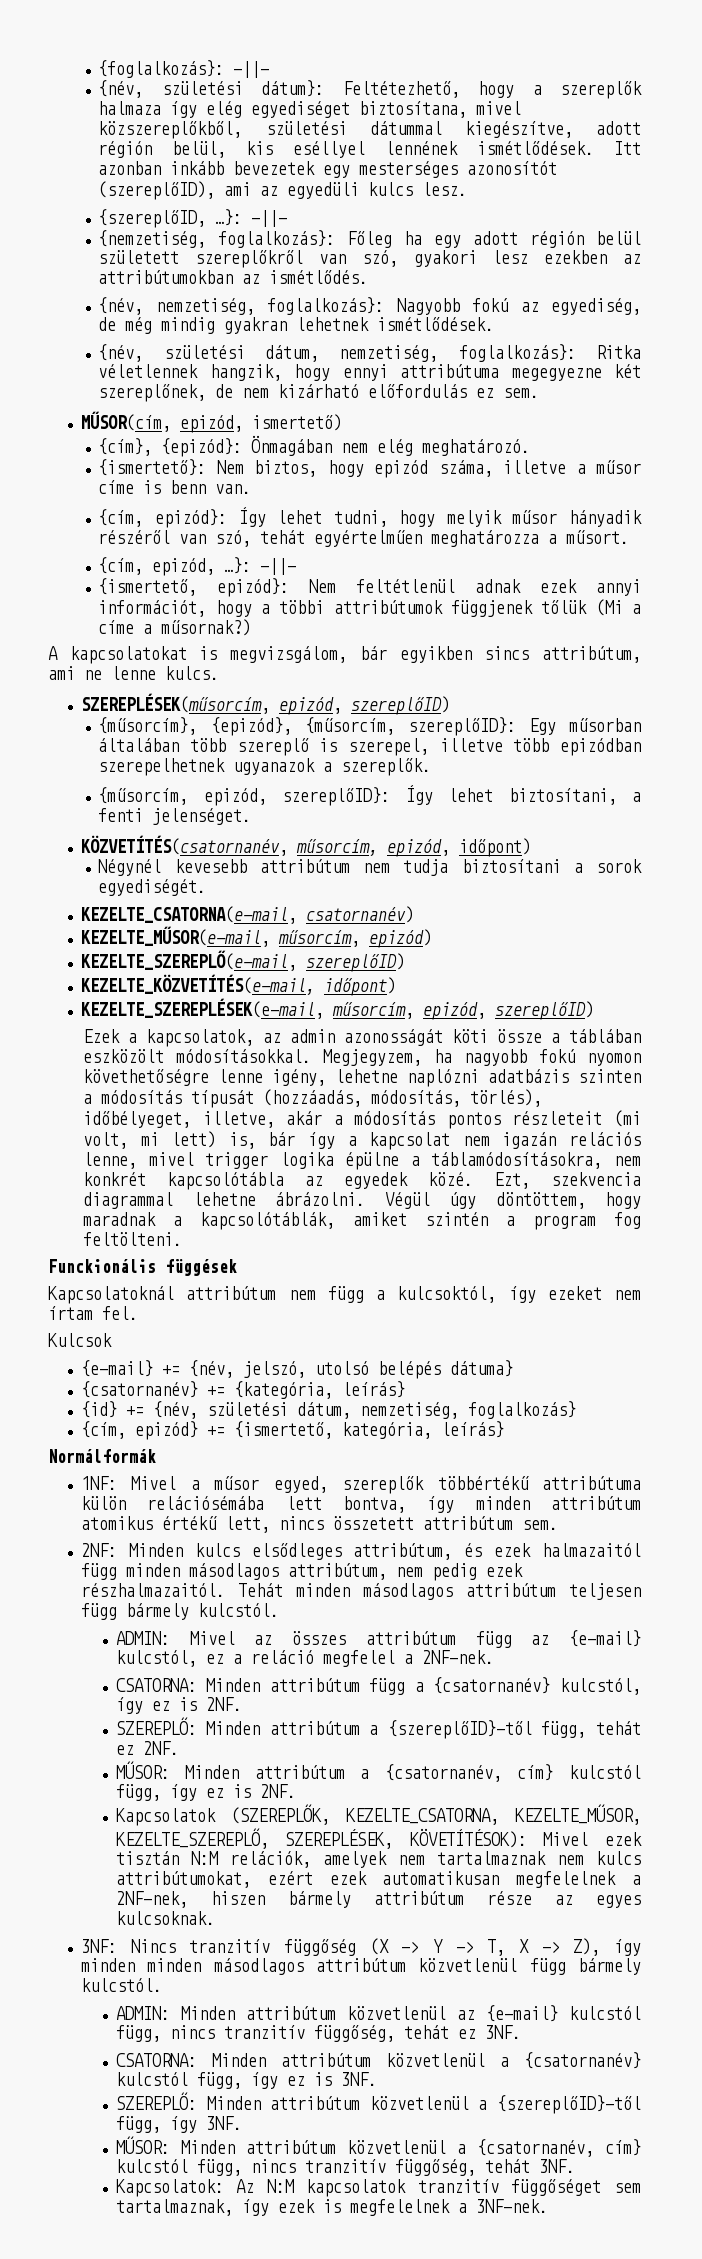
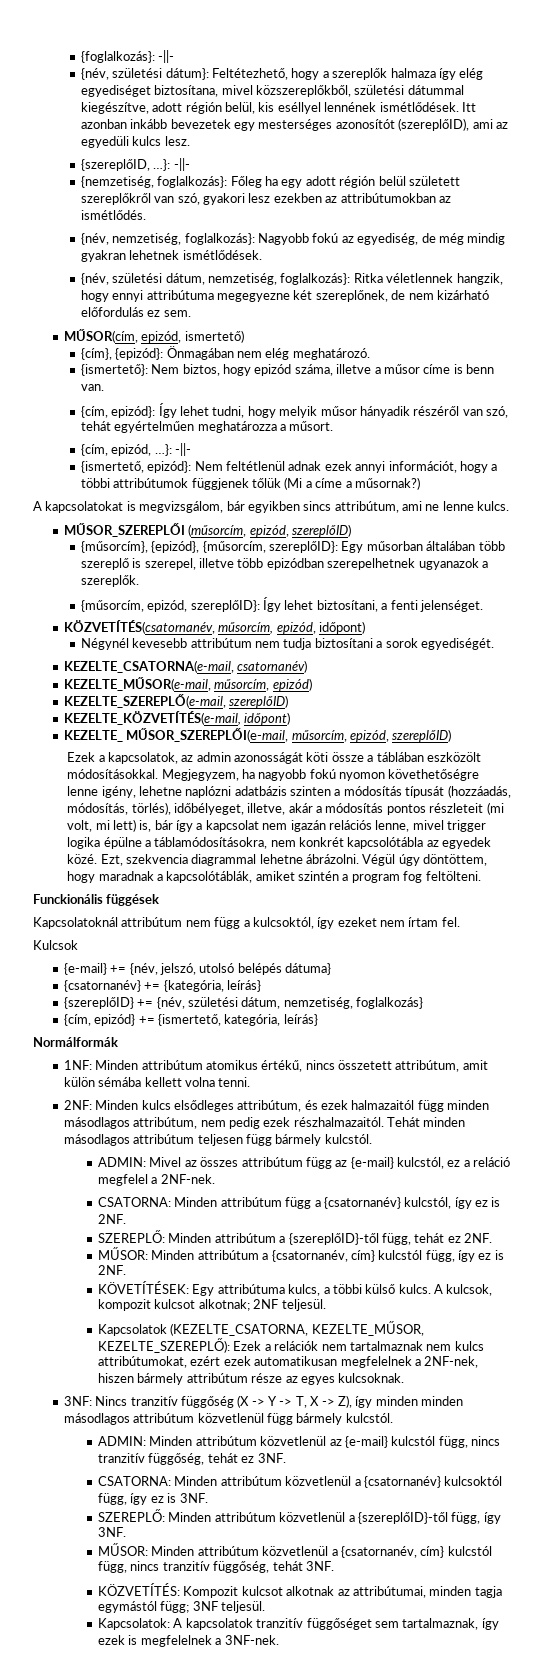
[80,693,270,714] SZEREPLÉSEK(műsorcím, -> [63,523,247,537] MŰSOR_SZEREPLŐI (műsorcím,
[80,998,324,1019] KEZELTE_SZEREPLÉSEK(e-mail, -> [63,728,289,742] KEZELTE_ MŰSOR_SZEREPLŐI(e-mail,
[80,1401,117,1418] {id} -> [63,997,134,1009] {szereplőID}
[131,1476,641,1494] [80,1496,641,1513] [80,1516,558,1533] Mivel a műsor egyed, szereplők többértékű attribútuma külön relációsémába lett bontva, így minden attribútum atomikus értékű lett, nincs összetett attribútum sem. -> [95,1060,488,1072] [63,1077,251,1087] Minden attribútum atomikus értékű, nincs összetett attribútum, amit külön sémába kellett volna tenni.
[115,1804,641,1826] [115,1828,642,1849] [115,1851,387,1868] Kapcsolatok (SZEREPLŐK, KEZELTE_CSATORNA, KEZELTE_MŰSOR, KEZELTE_SZEREPLŐ, SZEREPLÉSEK, KÖVETÍTÉSOK): Mivel ezek tisztán N:M relációk, amelyek -> [98,1281,493,1296] [98,1299,326,1311] [98,1321,424,1336] [98,1338,319,1353] KÖVETÍTÉSEK: Egy attribútuma kulcs, a többi külső kulcs. A kulcsok, kompozit kulcsot alkotnak; 2NF teljesül. // Kapcsolatok (KEZELTE_CSATORNA, KEZELTE_MŰSOR, KEZELTE_SZEREPLŐ): Ezek a relációk
[115,2072,188,2086] kulcstól -> [444,1476,503,1486] kulcsoktól
(575, 2166) none -> [98,1583,502,1598] [98,1601,266,1613] // KÖZVETÍTÉS: Kompozit kulcsot alkotnak az attribútumai, minden tagja egymástól függ; 3NF teljesül.
[236,2179,294,2193] Az N:M -> [173,1618,183,1628] A

